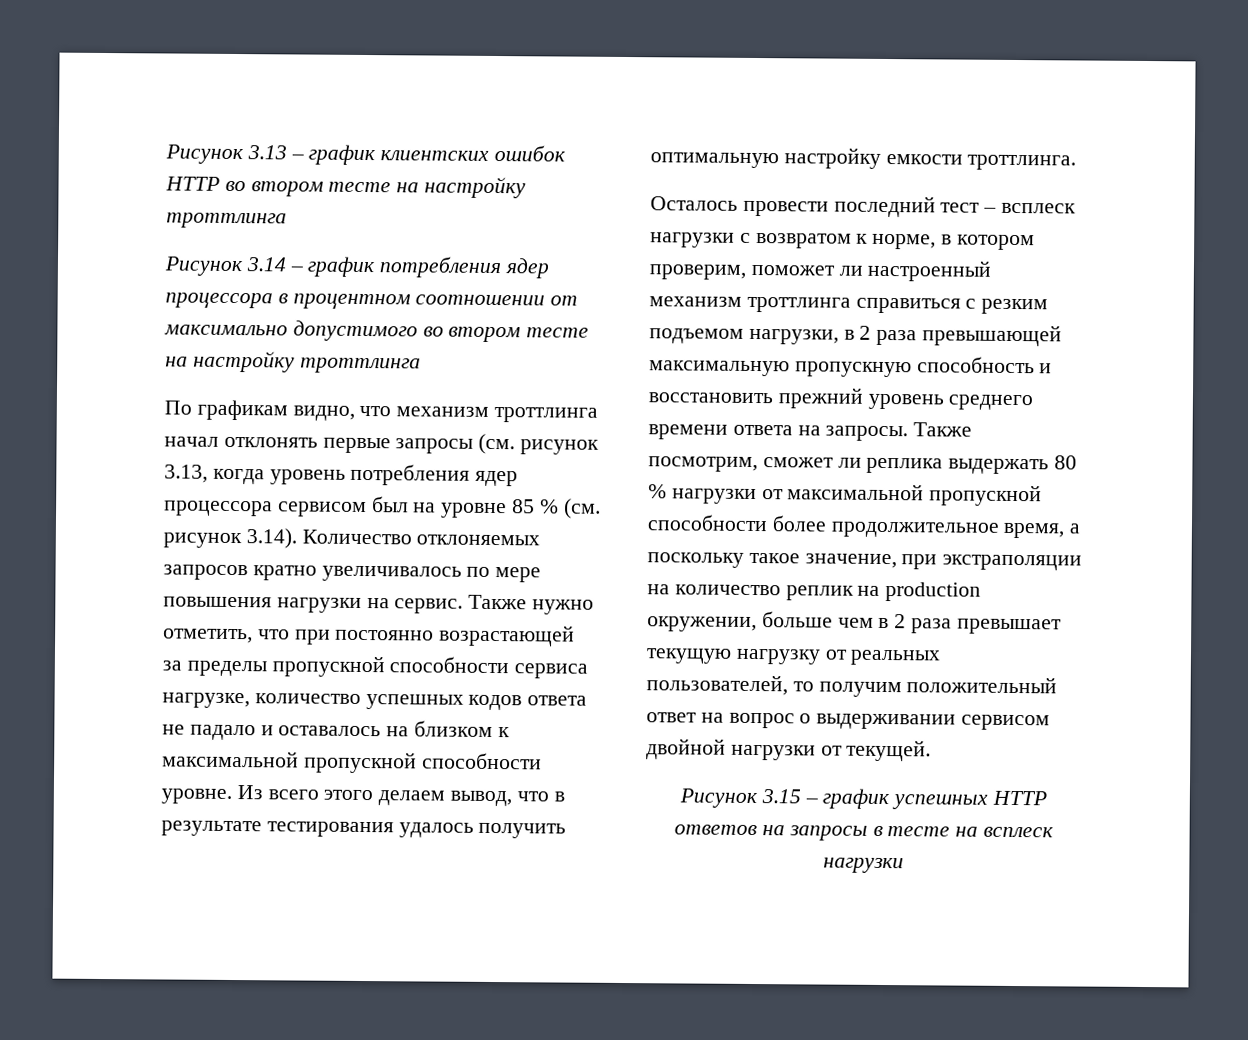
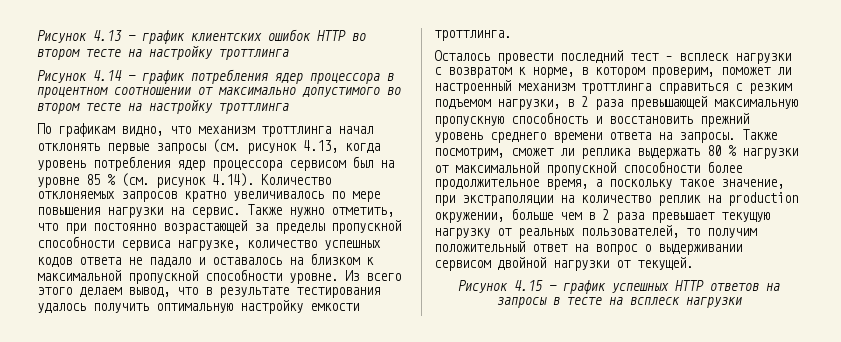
[165,144,287,165] Рисунок 3.13 -> [37,30,122,43] Рисунок 4.13
[245,257,287,272] 3.14 -> [93,70,122,81] 4.14
[164,464,208,483] 3.13, -> [303,140,338,153] 4.13,
[245,528,297,549] 3.14). -> [212,173,254,187] 4.14).
[760,789,801,804] 3.15 -> [514,280,543,291] 4.15

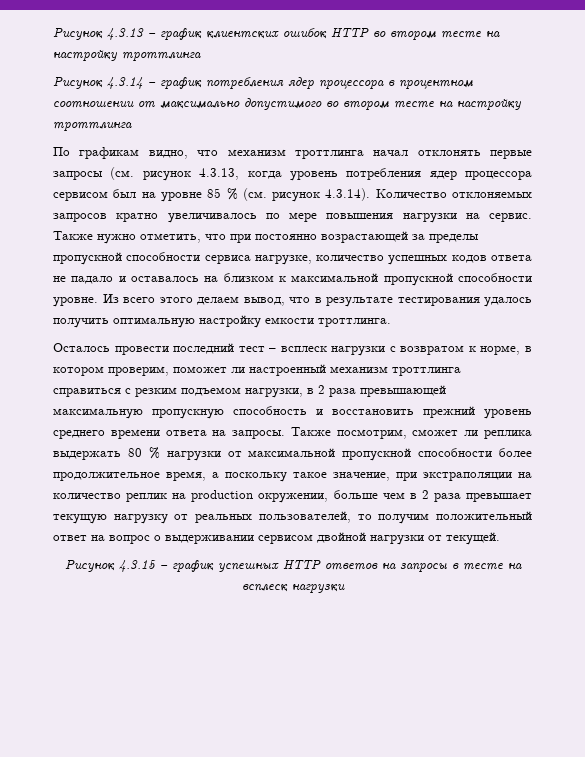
[37,30,122,43] Рисунок 4.13 -> [53,28,144,40] Рисунок 4.3.13
[93,70,122,81] 4.14 -> [107,77,143,89] 4.3.14
[303,140,338,153] 4.13, -> [199,168,240,180] 4.3.13,
[212,173,254,187] 4.14). -> [325,188,371,201] 4.3.14).
[514,280,543,291] 4.15 -> [118,560,156,572] 4.3.15

